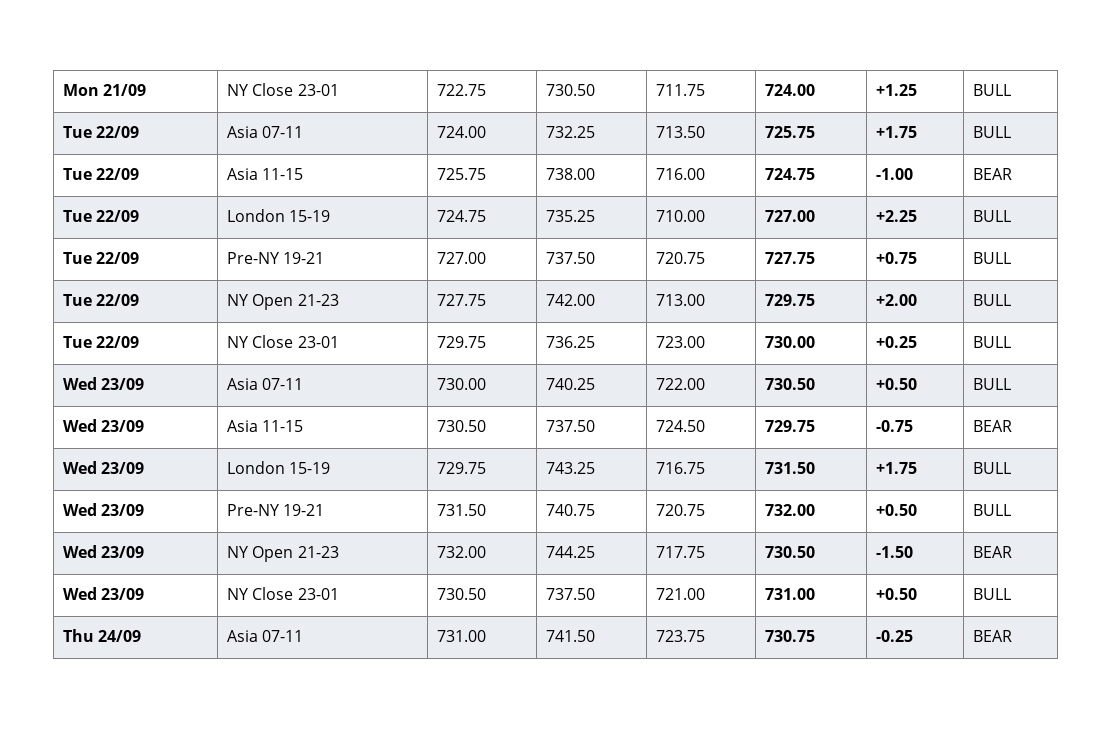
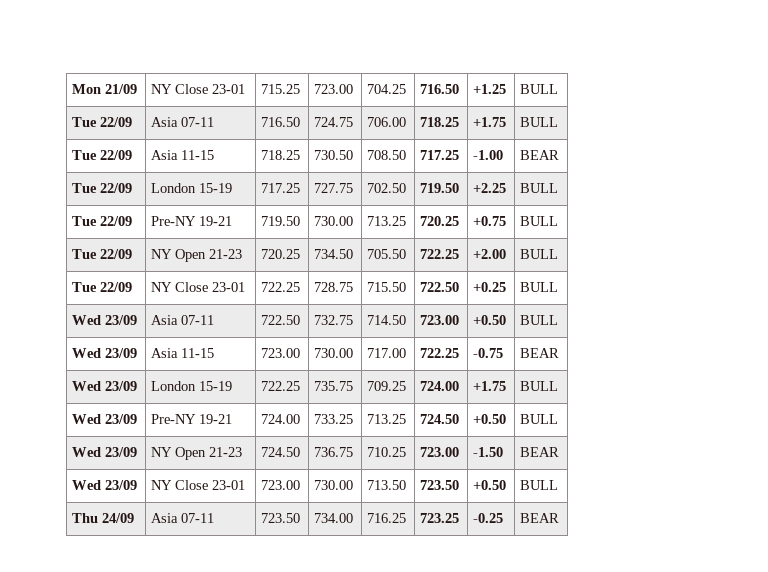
[437,84,487,96] [546,84,596,96] [656,84,706,96] [765,84,816,96] 722.75 | 730.50 | 711.75 | 724.00 -> [261,84,301,94] [314,84,354,94] [367,84,407,94] [420,84,460,94] 715.25 | 723.00 | 704.25 | 716.50
[437,126,487,138] [546,126,596,138] [656,126,706,138] [765,126,816,138] 724.00 | 732.25 | 713.50 | 725.75 -> [261,117,301,127] [314,117,354,127] [367,117,407,127] [420,117,460,127] 716.50 | 724.75 | 706.00 | 718.25
[437,168,487,180] [546,168,596,180] [656,168,706,180] [765,168,816,180] 725.75 | 738.00 | 716.00 | 724.75 -> [261,150,301,160] [314,150,354,160] [367,150,407,160] [420,150,460,160] 718.25 | 730.50 | 708.50 | 717.25
[437,210,487,222] [546,210,596,222] [656,210,706,222] [765,210,816,222] 724.75 | 735.25 | 710.00 | 727.00 -> [261,183,301,193] [314,183,354,193] [367,183,407,193] [420,183,460,193] 717.25 | 727.75 | 702.50 | 719.50
[437,252,487,264] [546,252,596,264] [656,252,706,264] [765,252,816,264] 727.00 | 737.50 | 720.75 | 727.75 -> [261,216,301,226] [314,216,354,226] [367,216,407,226] [420,216,460,226] 719.50 | 730.00 | 713.25 | 720.25
[437,294,487,306] [546,294,596,306] [656,294,706,306] [765,294,816,306] 727.75 | 742.00 | 713.00 | 729.75 -> [261,249,301,259] [314,249,354,259] [367,249,407,259] [420,249,460,259] 720.25 | 734.50 | 705.50 | 722.25
[437,336,487,348] [546,336,596,348] [656,336,706,348] [765,336,816,348] 729.75 | 736.25 | 723.00 | 730.00 -> [261,282,301,292] [314,282,354,292] [367,282,407,292] [420,282,460,292] 722.25 | 728.75 | 715.50 | 722.50
[437,378,487,390] [546,378,596,390] [656,378,706,390] [765,378,816,390] 730.00 | 740.25 | 722.00 | 730.50 -> [261,315,301,325] [314,315,354,325] [367,315,407,325] [420,315,460,325] 722.50 | 732.75 | 714.50 | 723.00
[437,420,487,432] [546,420,596,432] [656,420,706,432] [765,420,816,432] 730.50 | 737.50 | 724.50 | 729.75 -> [261,348,301,358] [314,348,354,358] [367,348,407,358] [420,348,460,358] 723.00 | 730.00 | 717.00 | 722.25
[437,462,487,474] [546,462,596,474] [656,462,706,474] [765,462,816,474] 729.75 | 743.25 | 716.75 | 731.50 -> [261,381,301,391] [314,381,354,391] [367,381,407,391] [420,381,460,391] 722.25 | 735.75 | 709.25 | 724.00
[437,504,487,516] [546,504,596,516] [656,504,706,516] [765,504,816,516] 731.50 | 740.75 | 720.75 | 732.00 -> [261,414,301,424] [314,414,354,424] [367,414,407,424] [420,414,460,424] 724.00 | 733.25 | 713.25 | 724.50
[437,546,487,558] [546,546,596,558] [656,546,706,558] [765,546,816,558] 732.00 | 744.25 | 717.75 | 730.50 -> [261,447,301,457] [314,447,354,457] [367,447,407,457] [420,447,460,457] 724.50 | 736.75 | 710.25 | 723.00
[437,588,487,600] [546,588,596,600] [656,588,706,600] [765,588,816,600] 730.50 | 737.50 | 721.00 | 731.00 -> [261,480,301,490] [314,480,354,490] [367,480,407,490] [420,480,460,490] 723.00 | 730.00 | 713.50 | 723.50
[437,630,487,642] [546,630,596,642] [656,630,706,642] [765,630,816,642] 731.00 | 741.50 | 723.75 | 730.75 -> [261,513,301,523] [314,513,354,523] [367,513,407,523] [420,513,460,523] 723.50 | 734.00 | 716.25 | 723.25

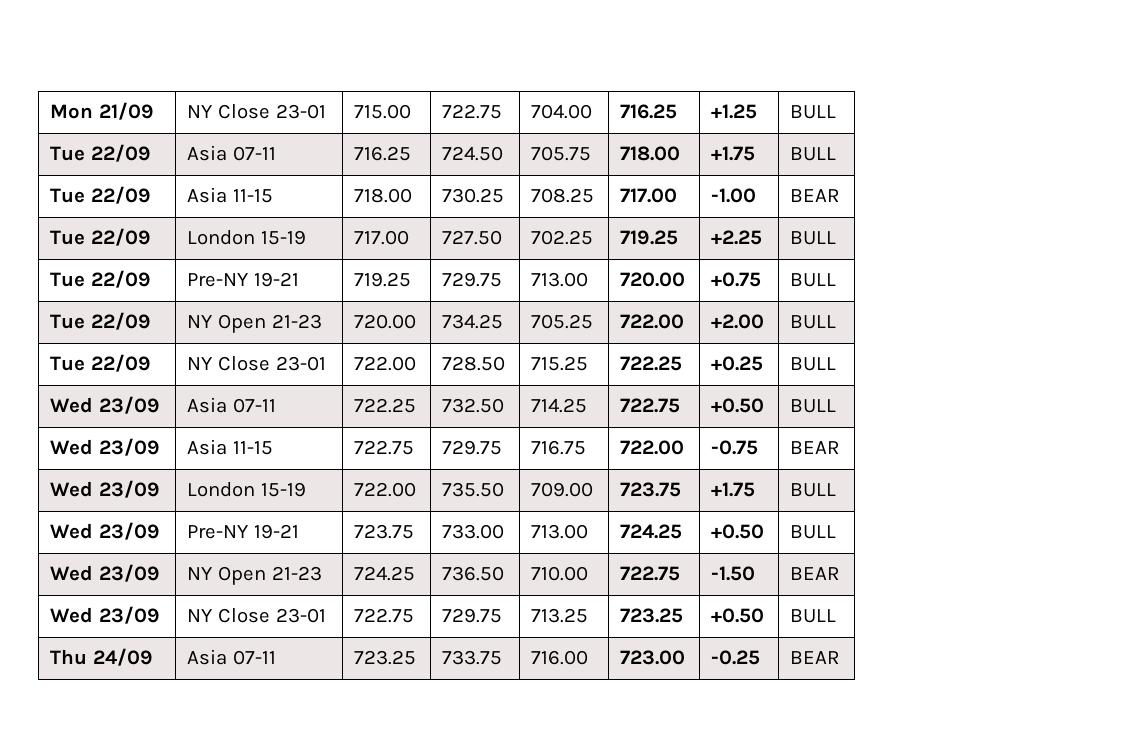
[261,84,301,94] [314,84,354,94] [367,84,407,94] [420,84,460,94] 715.25 | 723.00 | 704.25 | 716.50 -> [354,104,412,119] [442,104,503,119] [531,104,593,119] [620,104,678,119] 715.00 | 722.75 | 704.00 | 716.25
[261,117,301,127] [314,117,354,127] [367,117,407,127] [420,117,460,127] 716.50 | 724.75 | 706.00 | 718.25 -> [354,146,412,161] [442,146,504,161] [531,146,592,161] [620,146,681,161] 716.25 | 724.50 | 705.75 | 718.00
[261,150,301,160] [314,150,354,160] [367,150,407,160] [420,150,460,160] 718.25 | 730.50 | 708.50 | 717.25 -> [354,188,413,203] [442,188,505,203] [531,188,595,203] [620,188,678,203] 718.00 | 730.25 | 708.25 | 717.00
[261,183,301,193] [314,183,354,193] [367,183,407,193] [420,183,460,193] 717.25 | 727.75 | 702.50 | 719.50 -> [354,230,410,245] [442,230,503,245] [531,230,594,245] [620,230,679,245] 717.00 | 727.50 | 702.25 | 719.25
[261,216,301,226] [314,216,354,226] [367,216,407,226] [420,216,460,226] 719.50 | 730.00 | 713.25 | 720.25 -> [354,272,412,287] [442,272,503,287] [531,272,589,287] [620,272,686,287] 719.25 | 729.75 | 713.00 | 720.00
[261,249,301,259] [314,249,354,259] [367,249,407,259] [420,249,460,259] 720.25 | 734.50 | 705.50 | 722.25 -> [354,314,417,329] [442,314,504,329] [531,314,594,329] [620,314,685,329] 720.00 | 734.25 | 705.25 | 722.00
[261,282,301,292] [314,282,354,292] [367,282,407,292] [420,282,460,292] 722.25 | 728.75 | 715.50 | 722.50 -> [354,356,417,371] [442,356,506,371] [531,356,589,371] [620,356,683,371] 722.00 | 728.50 | 715.25 | 722.25
[261,315,301,325] [314,315,354,325] [367,315,407,325] [420,315,460,325] 722.50 | 732.75 | 714.50 | 723.00 -> [354,398,417,413] [442,398,505,413] [531,398,588,413] [620,398,681,413] 722.25 | 732.50 | 714.25 | 722.75
[261,348,301,358] [314,348,354,358] [367,348,407,358] [420,348,460,358] 723.00 | 730.00 | 717.00 | 722.25 -> [354,440,415,455] [442,440,503,455] [531,440,587,455] [620,440,685,455] 722.75 | 729.75 | 716.75 | 722.00
[261,381,301,391] [314,381,354,391] [367,381,407,391] [420,381,460,391] 722.25 | 735.75 | 709.25 | 724.00 -> [354,482,417,497] [442,482,505,497] [531,482,594,497] [620,482,682,497] 722.00 | 735.50 | 709.00 | 723.75
[261,414,301,424] [314,414,354,424] [367,414,407,424] [420,414,460,424] 724.00 | 733.25 | 713.25 | 724.50 -> [354,524,415,539] [442,524,505,539] [531,524,589,539] [620,524,683,539] 723.75 | 733.00 | 713.00 | 724.25
[261,447,301,457] [314,447,354,457] [367,447,407,457] [420,447,460,457] 724.50 | 736.75 | 710.25 | 723.00 -> [354,566,416,581] [442,566,505,581] [531,566,589,581] [620,566,681,581] 724.25 | 736.50 | 710.00 | 722.75
[261,480,301,490] [314,480,354,490] [367,480,407,490] [420,480,460,490] 723.00 | 730.00 | 713.50 | 723.50 -> [354,608,415,623] [442,608,503,623] [531,608,589,623] [620,608,684,623] 722.75 | 729.75 | 713.25 | 723.25
[261,513,301,523] [314,513,354,523] [367,513,407,523] [420,513,460,523] 723.50 | 734.00 | 716.25 | 723.25 -> [354,650,417,665] [442,650,503,665] [531,650,589,665] [620,650,686,665] 723.25 | 733.75 | 716.00 | 723.00

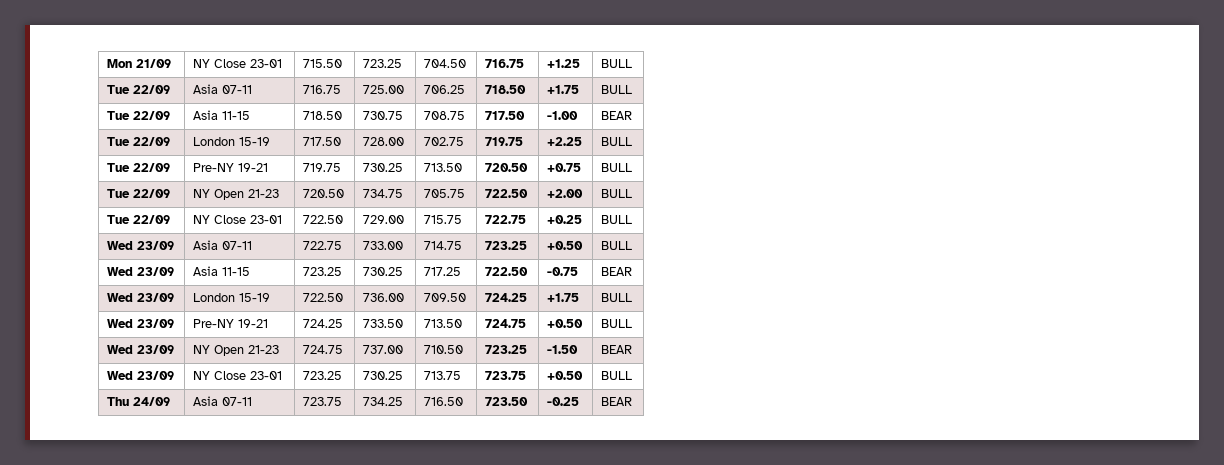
[354,104,412,119] [442,104,503,119] [531,104,593,119] [620,104,678,119] 715.00 | 722.75 | 704.00 | 716.25 -> [303,59,343,68] [363,59,403,68] [424,59,467,68] [485,59,525,68] 715.50 | 723.25 | 704.50 | 716.75
[354,146,412,161] [442,146,504,161] [531,146,592,161] [620,146,681,161] 716.25 | 724.50 | 705.75 | 718.00 -> [303,85,342,94] [363,85,405,94] [424,85,466,94] [485,85,527,94] 716.75 | 725.00 | 706.25 | 718.50
[354,188,413,203] [442,188,505,203] [531,188,595,203] [620,188,678,203] 718.00 | 730.25 | 708.25 | 717.00 -> [303,111,343,120] [363,111,404,120] [424,111,466,120] [485,111,526,120] 718.50 | 730.75 | 708.75 | 717.50
[354,230,410,245] [442,230,503,245] [531,230,594,245] [620,230,679,245] 717.00 | 727.50 | 702.25 | 719.25 -> [303,137,342,146] [363,137,405,146] [424,137,465,146] [485,137,524,146] 717.50 | 728.00 | 702.75 | 719.75
[354,272,412,287] [442,272,503,287] [531,272,589,287] [620,272,686,287] 719.25 | 729.75 | 713.00 | 720.00 -> [303,163,342,172] [363,163,404,172] [424,163,463,172] [485,163,529,172] 719.75 | 730.25 | 713.50 | 720.50
[354,314,417,329] [442,314,504,329] [531,314,594,329] [620,314,685,329] 720.00 | 734.25 | 705.25 | 722.00 -> [303,189,345,198] [363,189,404,198] [424,189,466,198] [485,189,529,198] 720.50 | 734.75 | 705.75 | 722.50
[354,356,417,371] [442,356,506,371] [531,356,589,371] [620,356,683,371] 722.00 | 728.50 | 715.25 | 722.25 -> [303,215,344,224] [363,215,405,224] [424,215,463,224] [485,215,527,224] 722.50 | 729.00 | 715.75 | 722.75
[354,398,417,413] [442,398,505,413] [531,398,588,413] [620,398,681,413] 722.25 | 732.50 | 714.25 | 722.75 -> [303,241,343,250] [363,241,404,250] [424,241,463,250] [485,241,528,250] 722.75 | 733.00 | 714.75 | 723.25
[354,440,415,455] [442,440,503,455] [531,440,587,455] [620,440,685,455] 722.75 | 729.75 | 716.75 | 722.00 -> [303,267,343,276] [363,267,404,276] [424,267,462,276] [485,267,529,276] 723.25 | 730.25 | 717.25 | 722.50
[354,482,417,497] [442,482,505,497] [531,482,594,497] [620,482,682,497] 722.00 | 735.50 | 709.00 | 723.75 -> [303,293,344,302] [363,293,405,302] [424,293,467,302] [485,293,528,302] 722.50 | 736.00 | 709.50 | 724.25
[354,524,415,539] [442,524,505,539] [531,524,589,539] [620,524,683,539] 723.75 | 733.00 | 713.00 | 724.25 -> [303,319,344,328] [363,319,404,328] [424,319,463,328] [485,319,527,328] 724.25 | 733.50 | 713.50 | 724.75
[354,566,416,581] [442,566,505,581] [531,566,589,581] [620,566,681,581] 724.25 | 736.50 | 710.00 | 722.75 -> [303,345,344,354] [363,345,404,354] [424,345,464,354] [485,345,528,354] 724.75 | 737.00 | 710.50 | 723.25
[354,608,415,623] [442,608,503,623] [531,608,589,623] [620,608,684,623] 722.75 | 729.75 | 713.25 | 723.25 -> [303,371,343,380] [363,371,404,380] [424,371,462,380] [485,371,527,380] 723.25 | 730.25 | 713.75 | 723.75
[354,650,417,665] [442,650,503,665] [531,650,589,665] [620,650,686,665] 723.25 | 733.75 | 716.00 | 723.00 -> [303,397,343,406] [363,397,404,406] [424,397,464,406] [485,397,529,406] 723.75 | 734.25 | 716.50 | 723.50

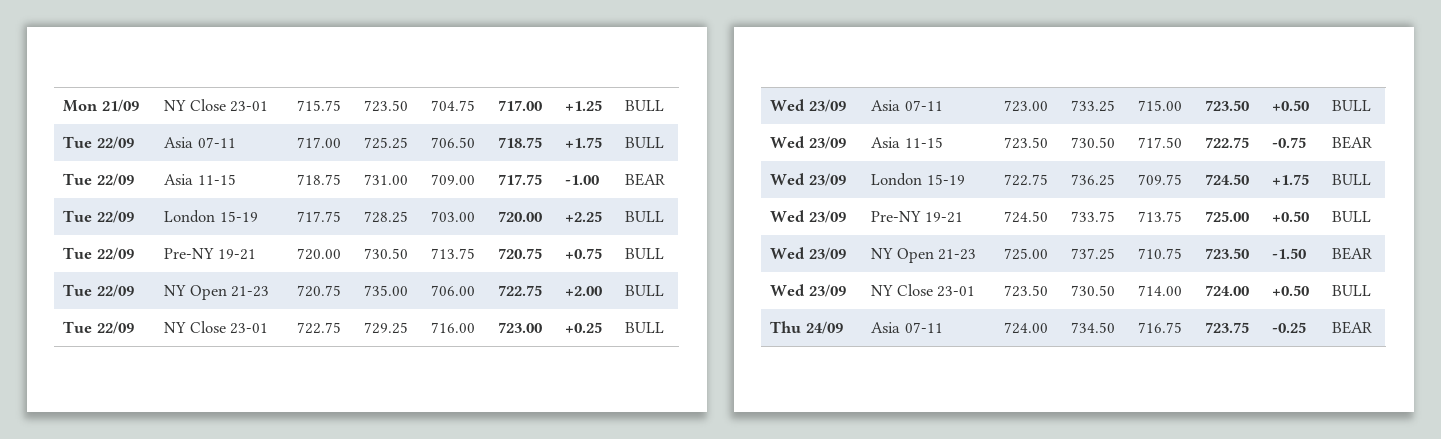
[303,59,343,68] [363,59,403,68] [424,59,467,68] [485,59,525,68] 715.50 | 723.25 | 704.50 | 716.75 -> [297,100,342,111] [364,100,409,112] [431,100,476,111] [498,100,543,111] 715.75 | 723.50 | 704.75 | 717.00
[303,85,342,94] [363,85,405,94] [424,85,466,94] [485,85,527,94] 716.75 | 725.00 | 706.25 | 718.50 -> [297,137,342,148] [364,137,409,149] [431,137,476,148] [498,137,543,148] 717.00 | 725.25 | 706.50 | 718.75
[303,111,343,120] [363,111,404,120] [424,111,466,120] [485,111,526,120] 718.50 | 730.75 | 708.75 | 717.50 -> [297,174,342,185] [364,174,409,185] [431,174,476,185] [498,174,543,185] 718.75 | 731.00 | 709.00 | 717.75
[303,137,342,146] [363,137,405,146] [424,137,465,146] [485,137,524,146] 717.50 | 728.00 | 702.75 | 719.75 -> [297,211,342,222] [364,211,409,223] [431,211,476,222] [498,211,543,222] 717.75 | 728.25 | 703.00 | 720.00
[303,163,342,172] [363,163,404,172] [424,163,463,172] [485,163,529,172] 719.75 | 730.25 | 713.50 | 720.50 -> [297,248,342,260] [364,248,409,259] [431,248,476,259] [498,248,543,259] 720.00 | 730.50 | 713.75 | 720.75
[303,189,345,198] [363,189,404,198] [424,189,466,198] [485,189,529,198] 720.50 | 734.75 | 705.75 | 722.50 -> [297,285,342,297] [364,285,409,296] [431,285,476,296] [498,285,543,296] 720.75 | 735.00 | 706.00 | 722.75
[303,215,344,224] [363,215,405,224] [424,215,463,224] [485,215,527,224] 722.50 | 729.00 | 715.75 | 722.75 -> [297,322,342,334] [364,322,409,334] [431,322,476,333] [498,322,543,333] 722.75 | 729.25 | 716.00 | 723.00
[303,241,343,250] [363,241,404,250] [424,241,463,250] [485,241,528,250] 722.75 | 733.00 | 714.75 | 723.25 -> [1004,100,1049,112] [1071,100,1116,112] [1138,100,1183,111] [1205,100,1250,111] 723.00 | 733.25 | 715.00 | 723.50
[303,267,343,276] [363,267,404,276] [424,267,462,276] [485,267,529,276] 723.25 | 730.25 | 717.25 | 722.50 -> [1004,137,1049,149] [1071,137,1116,148] [1138,137,1183,148] [1205,137,1250,148] 723.50 | 730.50 | 717.50 | 722.75
[303,293,344,302] [363,293,405,302] [424,293,467,302] [485,293,528,302] 722.50 | 736.00 | 709.50 | 724.25 -> [1004,174,1049,186] [1071,174,1116,186] [1138,174,1183,185] [1205,174,1250,185] 722.75 | 736.25 | 709.75 | 724.50
[303,319,344,328] [363,319,404,328] [424,319,463,328] [485,319,527,328] 724.25 | 733.50 | 713.50 | 724.75 -> [1004,211,1049,223] [1071,211,1116,222] [1138,211,1183,222] [1205,211,1250,222] 724.50 | 733.75 | 713.75 | 725.00
[303,345,344,354] [363,345,404,354] [424,345,464,354] [485,345,528,354] 724.75 | 737.00 | 710.50 | 723.25 -> [1004,248,1049,260] [1071,248,1116,260] [1138,248,1183,259] [1205,248,1250,259] 725.00 | 737.25 | 710.75 | 723.50
[303,371,343,380] [363,371,404,380] [424,371,462,380] [485,371,527,380] 723.25 | 730.25 | 713.75 | 723.75 -> [1004,285,1049,297] [1071,285,1116,296] [1138,285,1183,296] [1205,285,1250,296] 723.50 | 730.50 | 714.00 | 724.00
[303,397,343,406] [363,397,404,406] [424,397,464,406] [485,397,529,406] 723.75 | 734.25 | 716.50 | 723.50 -> [1004,322,1049,334] [1071,322,1116,333] [1138,322,1183,333] [1205,322,1250,333] 724.00 | 734.50 | 716.75 | 723.75

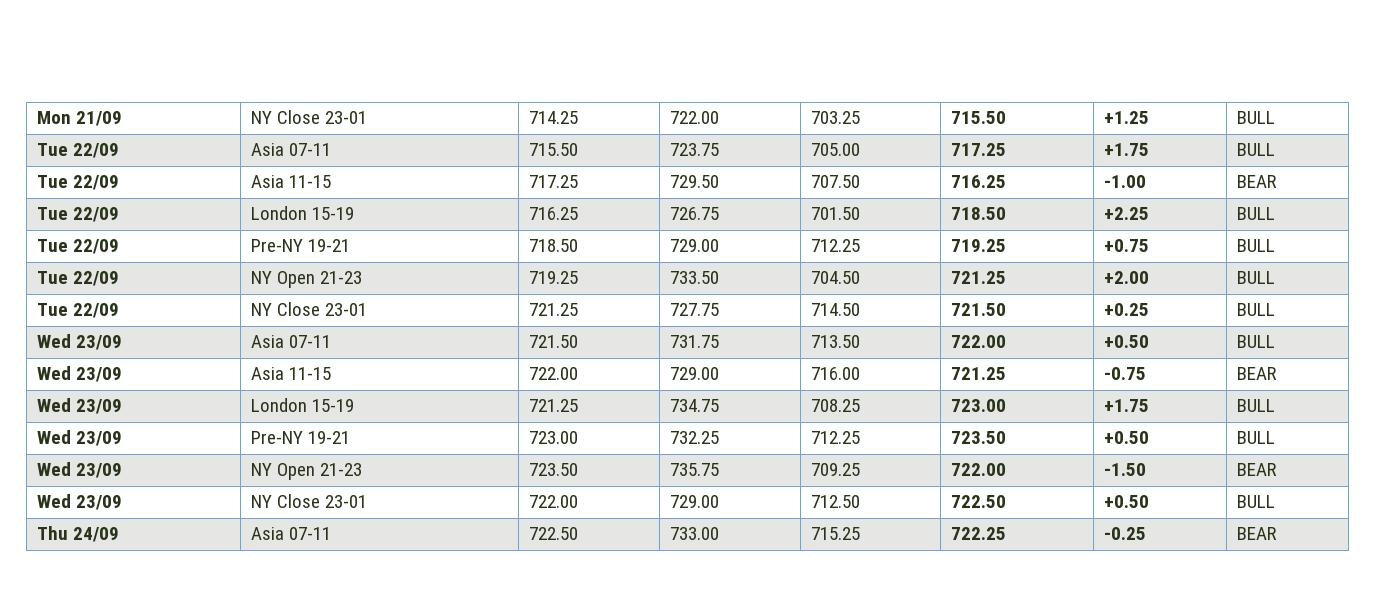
[297,100,342,111] [364,100,409,112] [431,100,476,111] [498,100,543,111] 715.75 | 723.50 | 704.75 | 717.00 -> [529,111,579,124] [670,111,720,124] [811,111,861,124] [951,111,1007,124] 714.25 | 722.00 | 703.25 | 715.50
[297,137,342,148] [364,137,409,149] [431,137,476,148] [498,137,543,148] 717.00 | 725.25 | 706.50 | 718.75 -> [529,143,579,156] [670,143,720,156] [811,143,861,156] [951,143,1007,156] 715.50 | 723.75 | 705.00 | 717.25
[297,174,342,185] [364,174,409,185] [431,174,476,185] [498,174,543,185] 718.75 | 731.00 | 709.00 | 717.75 -> [529,175,579,188] [670,175,720,188] [811,175,861,188] [951,175,1007,188] 717.25 | 729.50 | 707.50 | 716.25
[297,211,342,222] [364,211,409,223] [431,211,476,222] [498,211,543,222] 717.75 | 728.25 | 703.00 | 720.00 -> [529,207,579,220] [670,207,720,220] [811,207,861,220] [951,207,1007,220] 716.25 | 726.75 | 701.50 | 718.50
[297,248,342,260] [364,248,409,259] [431,248,476,259] [498,248,543,259] 720.00 | 730.50 | 713.75 | 720.75 -> [529,239,579,252] [670,239,720,252] [811,239,861,252] [951,239,1007,252] 718.50 | 729.00 | 712.25 | 719.25
[297,285,342,297] [364,285,409,296] [431,285,476,296] [498,285,543,296] 720.75 | 735.00 | 706.00 | 722.75 -> [529,271,579,284] [670,271,720,284] [811,271,861,284] [951,271,1007,284] 719.25 | 733.50 | 704.50 | 721.25
[297,322,342,334] [364,322,409,334] [431,322,476,333] [498,322,543,333] 722.75 | 729.25 | 716.00 | 723.00 -> [529,303,579,316] [670,303,720,316] [811,303,861,316] [951,303,1007,316] 721.25 | 727.75 | 714.50 | 721.50
[1004,100,1049,112] [1071,100,1116,112] [1138,100,1183,111] [1205,100,1250,111] 723.00 | 733.25 | 715.00 | 723.50 -> [529,335,579,348] [670,335,720,348] [811,335,861,348] [951,335,1007,348] 721.50 | 731.75 | 713.50 | 722.00
[1004,137,1049,149] [1071,137,1116,148] [1138,137,1183,148] [1205,137,1250,148] 723.50 | 730.50 | 717.50 | 722.75 -> [529,367,579,380] [670,367,720,380] [811,367,861,380] [951,367,1007,380] 722.00 | 729.00 | 716.00 | 721.25
[1004,174,1049,186] [1071,174,1116,186] [1138,174,1183,185] [1205,174,1250,185] 722.75 | 736.25 | 709.75 | 724.50 -> [529,399,579,412] [670,399,720,412] [811,399,861,412] [951,399,1007,412] 721.25 | 734.75 | 708.25 | 723.00
[1004,211,1049,223] [1071,211,1116,222] [1138,211,1183,222] [1205,211,1250,222] 724.50 | 733.75 | 713.75 | 725.00 -> [529,431,579,444] [670,431,720,444] [811,431,861,444] [951,431,1007,444] 723.00 | 732.25 | 712.25 | 723.50
[1004,248,1049,260] [1071,248,1116,260] [1138,248,1183,259] [1205,248,1250,259] 725.00 | 737.25 | 710.75 | 723.50 -> [529,463,579,476] [670,463,720,476] [811,463,861,476] [951,463,1007,476] 723.50 | 735.75 | 709.25 | 722.00
[1004,285,1049,297] [1071,285,1116,296] [1138,285,1183,296] [1205,285,1250,296] 723.50 | 730.50 | 714.00 | 724.00 -> [529,495,579,508] [670,495,720,508] [811,495,861,508] [951,495,1007,508] 722.00 | 729.00 | 712.50 | 722.50
[1004,322,1049,334] [1071,322,1116,333] [1138,322,1183,333] [1205,322,1250,333] 724.00 | 734.50 | 716.75 | 723.75 -> [529,527,579,540] [670,527,720,540] [811,527,861,540] [951,527,1007,540] 722.50 | 733.00 | 715.25 | 722.25

